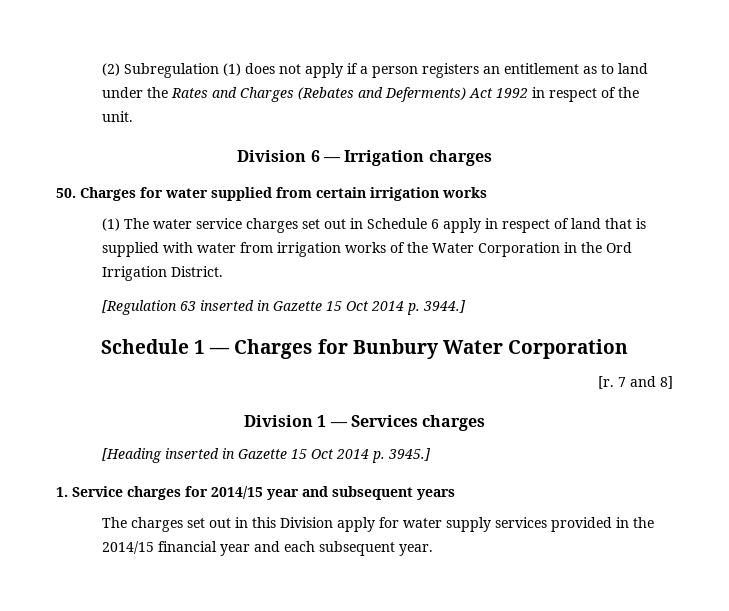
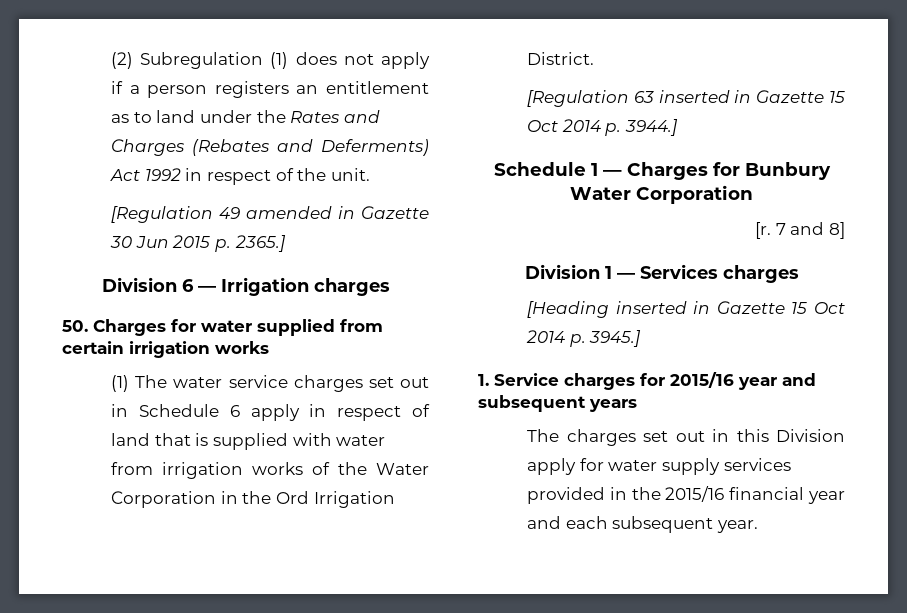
(134, 116) none -> [111,206,429,223] [110,235,286,252] // [Regulation 49 amended in Gazette 30 Jun 2015 p. 2365.]
[211,486,263,499] 2014/15 -> [670,372,734,388] 2015/16
[102,541,155,554] 2014/15 -> [665,486,725,502] 2015/16

